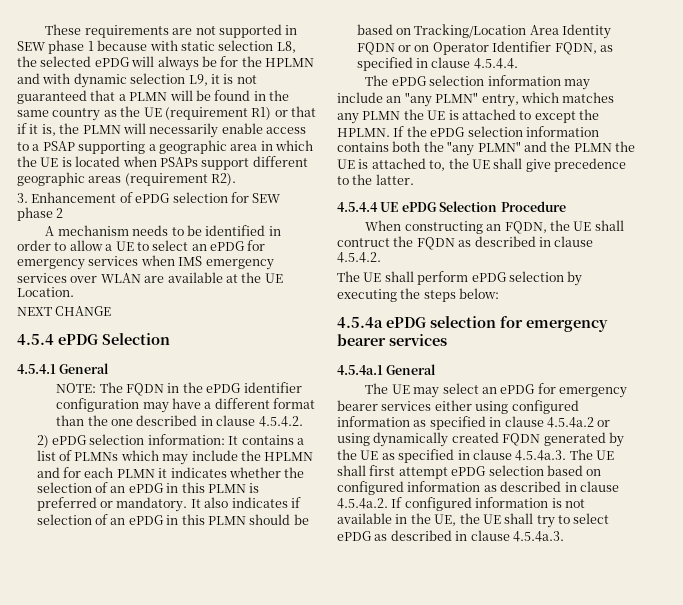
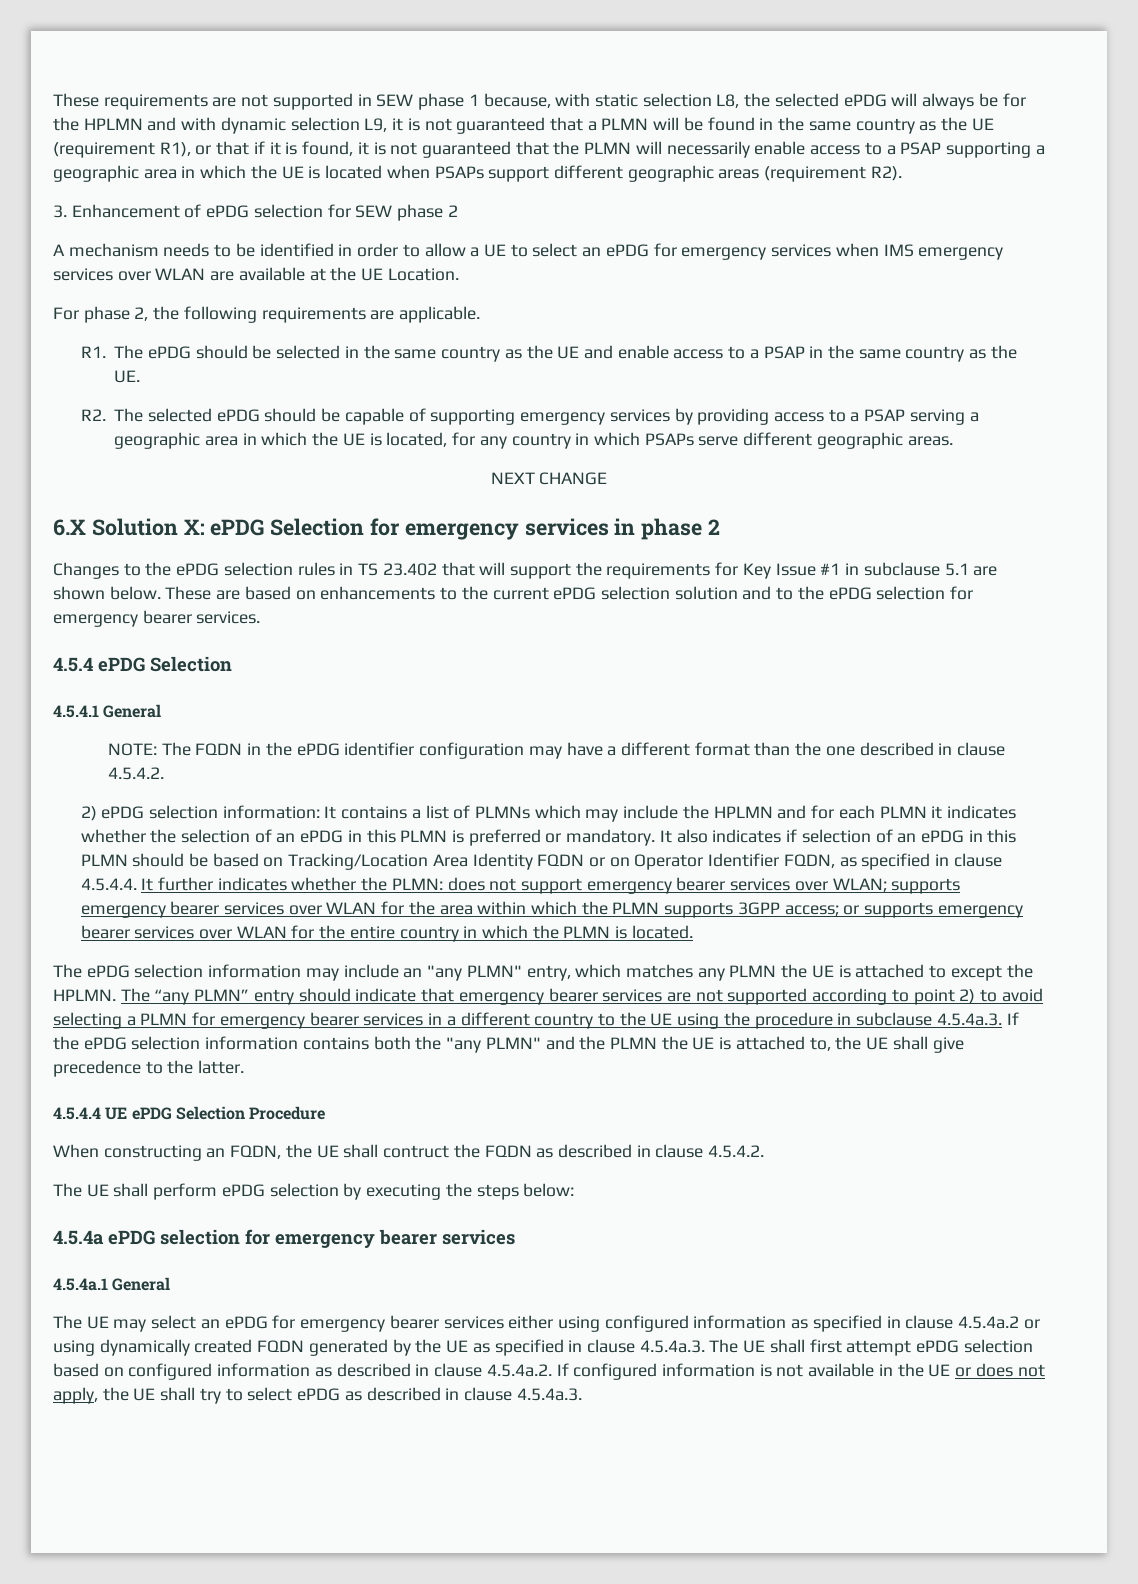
[97,40,148,51] because -> [483,93,551,108] because,
[251,107,272,120] R1) -> [159,142,191,157] R1),
[41,124,56,136] is, -> [285,141,549,158] is found, it is not guaranteed that
[17,306,112,316] NEXT CHANGE -> [53,306,481,323] [80,345,1017,362] [114,370,141,383] [80,408,979,425] [114,432,953,449] [490,472,608,485] [53,518,721,540] [53,562,998,579] [53,586,974,600] [53,610,261,627] For phase 2, the following requirements are applicable. // R1. The ePDG should be selected in the same country as the UE and enable access to a PSAP in the same country as the UE. // R2. The selected ePDG should be capable of supporting emergency services by providing access to a PSAP serving a geographic area in which the UE is located, for any country in which PSAPs serve different geographic areas. // NEXT CHANGE // 6.X Solution X: ePDG Selection for emergency services in phase 2 // Changes to the ePDG selection rules in TS 23.402 that will support the requirements for Key Issue #1 in subclause 5.1 are shown below. These are based on enhancements to the current ePDG selection solution and to the ePDG selection for emergency bearer services.
(518, 63) none -> [141,877,961,894] [80,901,1023,918] [80,925,693,942] It further indicates whether the PLMN: does not support emergency bearer services over WLAN; supports emergency bearer services over WLAN for the area within which the PLMN supports 3GPP access; or supports emergency bearer services over WLAN for the entire country in which the PLMN is located.
(390, 132) none -> [120,988,1043,1005] [53,1012,1002,1029] The “any PLMN” entry should indicate that emergency bearer services are not supported according to point 2) to avoid selecting a PLMN for emergency bearer services in a different country to the UE using the procedure in subclause 4.5.4a.3.
[434,514,457,526] UE, -> [928,1363,1045,1377] [53,1387,98,1404] UE or does not apply,

